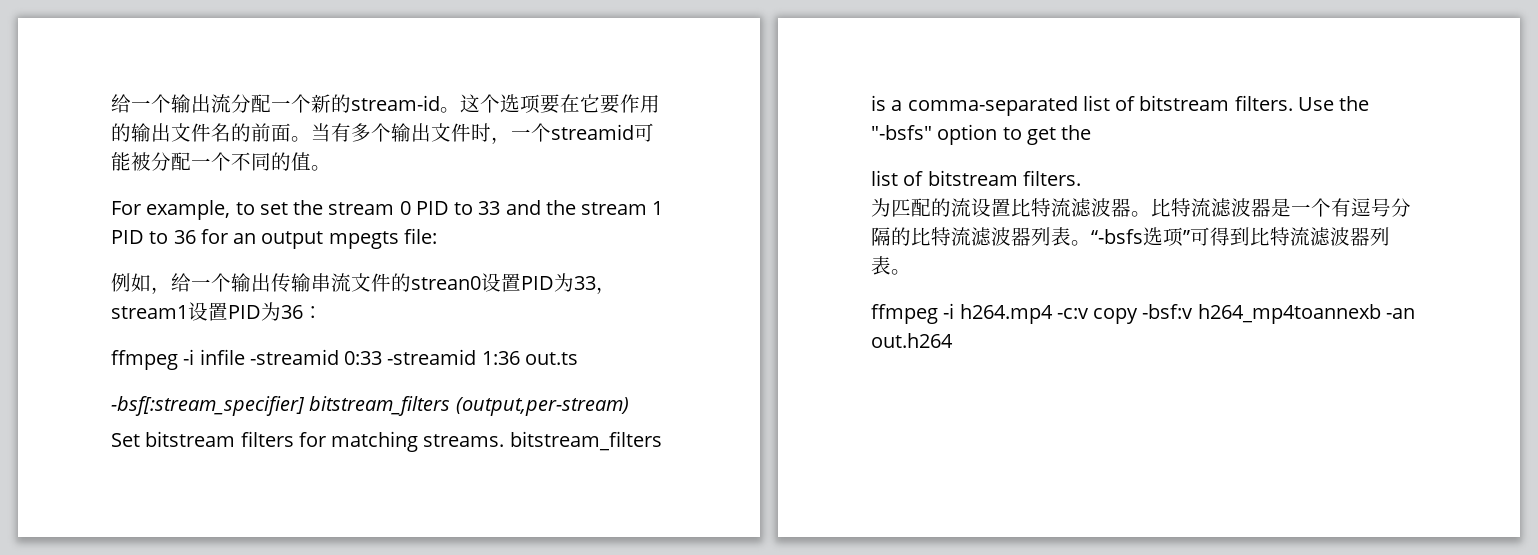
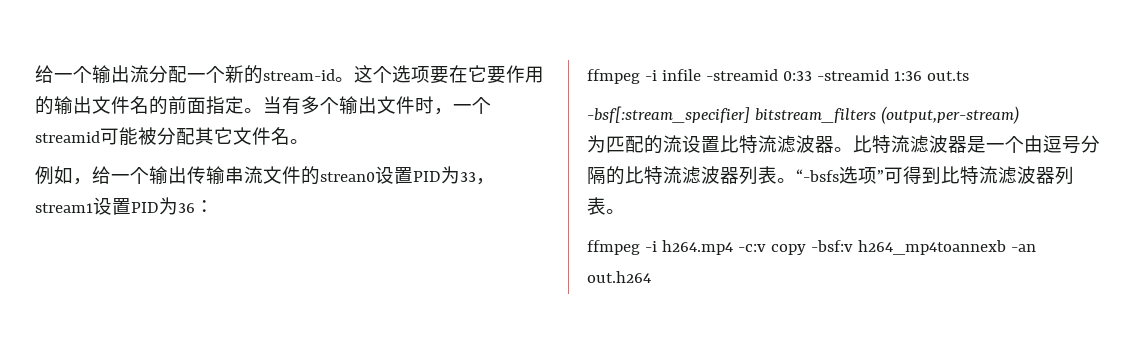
(291, 132) none -> [206,96,244,115] 指定
[191,152,331,171] [111,200,664,220] [111,228,437,249] 一个不同的值。 // For example, to set the stream 0 PID to 33 and the stream 1 PID to 36 for an output mpegts file: -> [195,127,309,145] 其它文件名。
[111,431,662,452] [871,95,1370,116] [871,124,1092,145] [871,170,1081,186] // Set bitstream filters for matching streams. bitstream_filters is a comma-separated list of bitstream filters. Use the "-bsfs" option to get the // list of bitstream filters. -> (1019, 115) none
[1331,198,1351,217] 有 -> [1024,135,1043,153] 由

